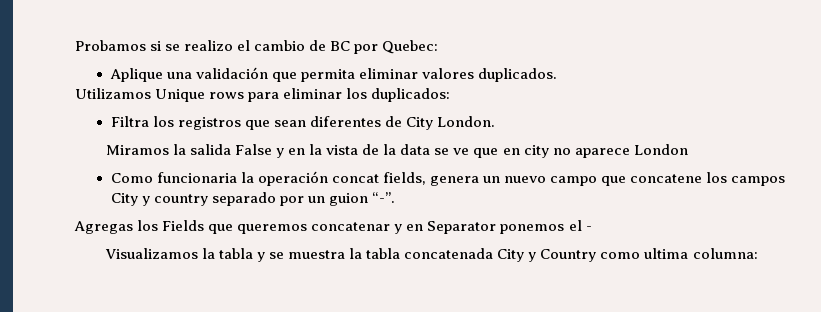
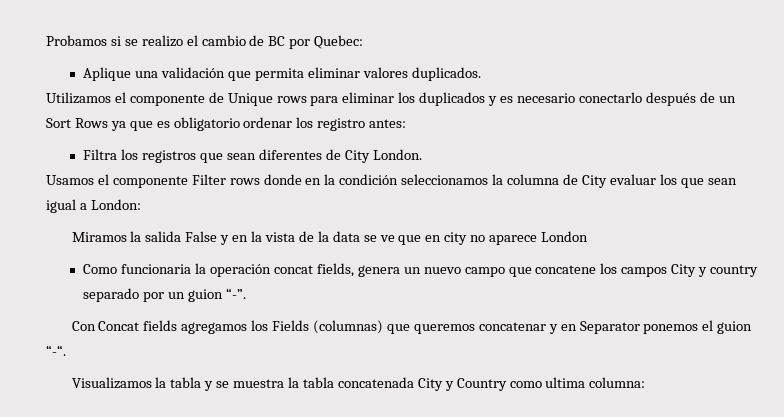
(151, 93) none -> [114,92,224,106] el componente de
[371,88,451,102] duplicados: -> [419,92,736,106] [46,117,407,131] duplicados y es necesario conectarlo después de un Sort Rows ya que es obligatorio ordenar los registro antes:
(496, 121) none -> [46,174,737,188] [46,199,141,213] // Usamos el componente Filter rows donde en la condición seleccionamos la columna de City evaluar los que sean igual a London:
[74,221,133,234] Agregas -> [71,320,248,334] Con Concat fields agregamos
(205, 225) none -> [313,320,384,334] (columnas)
[585,226,592,231] - -> [717,321,753,334] [46,345,66,356] guion “-“.

